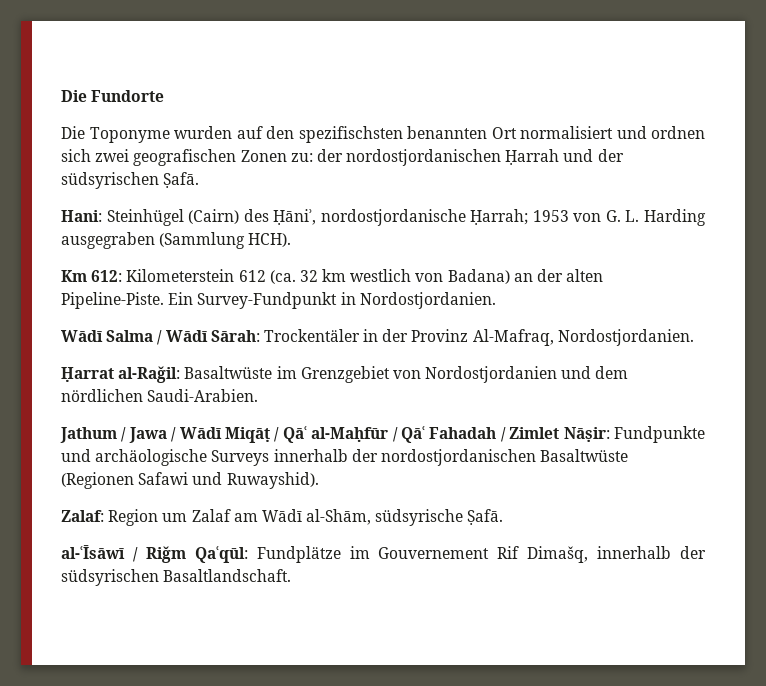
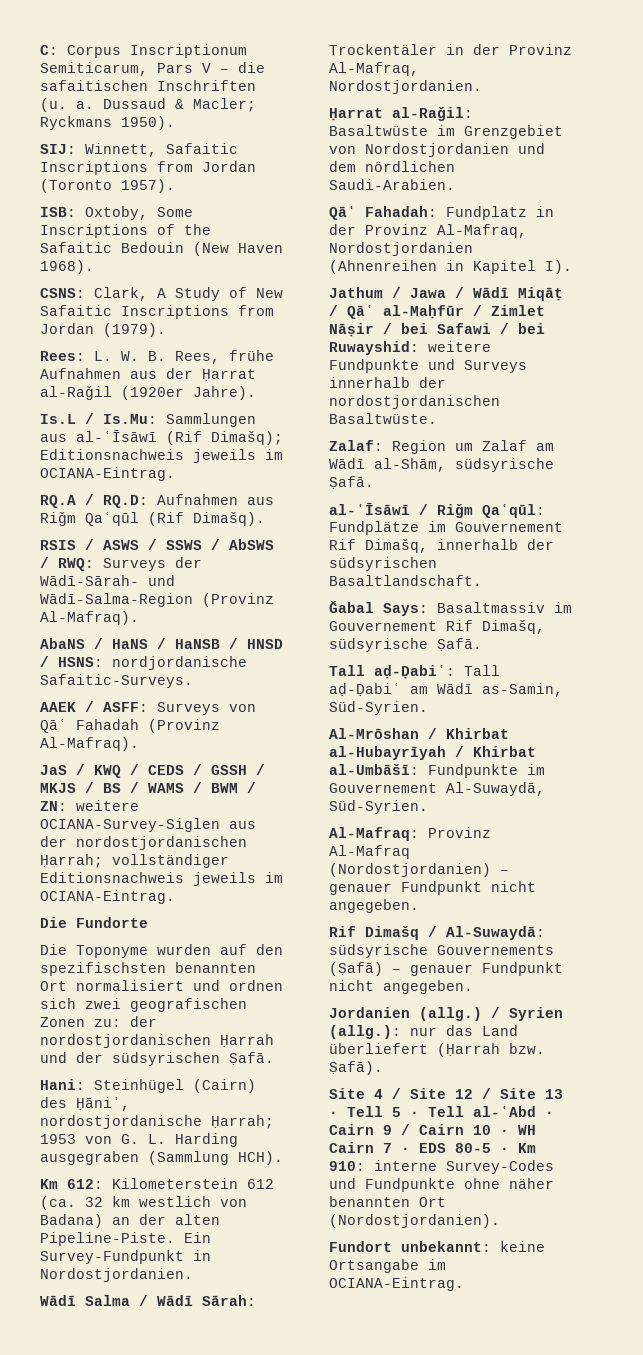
(61, 96) none -> [40,44,247,58] [40,62,265,76] [40,80,256,91] [40,98,256,112] [40,116,175,130] [40,143,238,157] [40,161,256,175] [40,179,175,193] [40,206,193,220] [40,224,211,238] [40,242,283,256] [40,260,94,274] [40,287,283,301] [40,305,274,319] [40,323,166,337] [40,350,274,364] [40,368,256,381] [40,386,256,400] [40,413,256,427] [40,430,283,445] [40,449,283,463] [40,467,175,481] [40,494,274,508] [40,512,265,526] [40,539,274,550] [40,557,202,571] [40,575,175,586] [40,593,274,607] [40,611,139,625] [40,638,283,649] [40,656,247,670] [40,674,193,688] [40,701,256,715] [40,719,220,733] [40,737,139,751] [40,764,265,778] [40,782,256,793] [40,800,139,811] [40,818,256,832] [40,836,247,850] [40,854,229,868] [40,872,283,886] [40,890,175,904] C: Corpus Inscriptionum Semiticarum, Pars V – die safaitischen Inschriften (u. a. Dussaud & Macler; Ryckmans 1950). // SIJ: Winnett, Safaitic Inscriptions from Jordan (Toronto 1957). // ISB: Oxtoby, Some Inscriptions of the Safaitic Bedouin (New Haven 1968). // CSNS: Clark, A Study of New Safaitic Inscriptions from Jordan (1979). // Rees: L. W. B. Rees, frühe Aufnahmen aus der Ḥarrat al-Raǧil (1920er Jahre). // Is.L / Is.Mu: Sammlungen aus al-ʿĪsāwī (Rif Dimašq); Editionsnachweis jeweils im OCIANA-Eintrag. // RQ.A / RQ.D: Aufnahmen aus Riǧm Qaʿqūl (Rif Dimašq). // RSIS / ASWS / SSWS / AbSWS / RWQ: Surveys der Wādī-Sārah- und Wādī-Salma-Region (Provinz Al-Mafraq). // AbaNS / HaNS / HaNSB / HNSD / HSNS: nordjordanische Safaitic-Surveys. // AAEK / ASFF: Surveys von Qāʿ Fahadah (Provinz Al-Mafraq). // JaS / KWQ / CEDS / GSSH / MKJS / BS / WAMS / BWM / ZN: weitere OCIANA-Survey-Siglen aus der nordostjordanischen Ḥarrah; vollständiger Editionsnachweis jeweils im OCIANA-Eintrag. //
(259, 395) none -> [329,205,554,220] [329,224,527,238] [329,242,473,256] [329,260,572,274] // Qāʿ Fahadah: Fundplatz in der Provinz Al-Mafraq, Nordostjordanien (Ahnenreihen in Kapitel I).
[401,426,610,443] Qāʿ Fahadah / Zimlet Nāṣir: -> [491,305,545,316] [329,323,545,337] [329,341,491,355] Zimlet Nāṣir / bei Safawi / bei Ruwayshid: weitere
[95,449,208,466] archäologische -> (455, 364) none
[540,449,629,462] [61,472,319,489] Basaltwüste (Regionen Safawi und Ruwayshid). -> [329,413,437,424] Basaltwüste.
(292, 575) none -> [329,601,572,616] [329,620,545,634] [329,638,482,652] [329,664,500,679] [329,683,563,697] [329,701,428,715] [329,728,509,739] [329,746,536,760] [329,764,545,778] [329,782,545,796] [329,800,428,814] [329,827,491,841] [329,845,410,859] [329,863,509,877] [329,881,536,895] [329,899,419,913] [329,926,545,940] [329,944,554,958] [329,962,563,976] [329,980,473,994] [329,1007,563,1021] [329,1025,518,1039] [329,1043,545,1057] [329,1061,383,1075] [329,1088,563,1099] [329,1105,554,1117] [329,1124,536,1135] [329,1142,536,1153] [329,1160,554,1174] [329,1178,554,1192] [329,1196,446,1207] [329,1214,500,1228] [329,1241,545,1252] [329,1259,446,1273] [329,1277,464,1291] // Ǧabal Says: Basaltmassiv im Gouvernement Rif Dimašq, südsyrische Ṣafā. // Tall aḍ-Ḍabiʿ: Tall aḍ-Ḍabiʿ am Wādī as-Samin, Süd-Syrien. // Al-Mrōshan / Khirbat al-Hubayrīyah / Khirbat al-Umbāšī: Fundpunkte im Gouvernement Al-Suwaydā, Süd-Syrien. // Al-Mafraq: Provinz Al-Mafraq (Nordostjordanien) – genauer Fundpunkt nicht angegeben. // Rif Dimašq / Al-Suwaydā: südsyrische Gouvernements (Ṣafā) – genauer Fundpunkt nicht angegeben. // Jordanien (allg.) / Syrien (allg.): nur das Land überliefert (Ḥarrah bzw. Ṣafā). // Site 4 / Site 12 / Site 13 · Tell 5 · Tell al-ʿAbd · Cairn 9 / Cairn 10 · WH Cairn 7 · EDS 80-5 · Km 910: interne Survey-Codes und Fundpunkte ohne näher benannten Ort (Nordostjordanien). // Fundort unbekannt: keine Ortsangabe im OCIANA-Eintrag.

